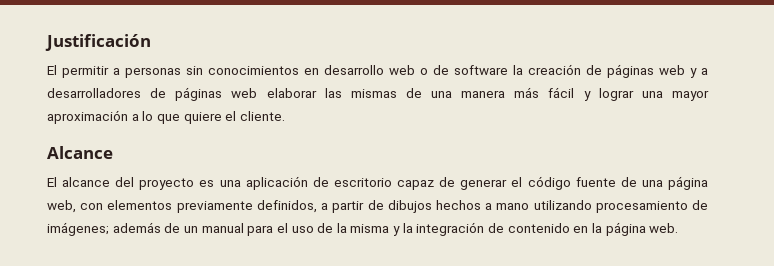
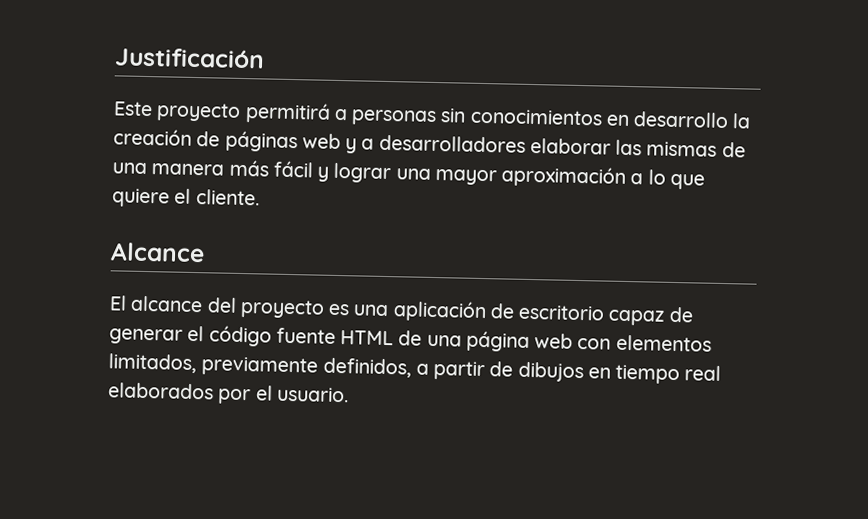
[47,65,109,78] El permitir -> [113,101,331,124] Este proyecto permitirá
[389,65,508,75] web o de software -> (730, 120) none
[150,87,258,101] de páginas web -> (526, 143) none
(616, 182) none -> [340,330,395,346] HTML
[47,200,76,213] web, -> [534,333,574,349] web
(173, 205) none -> [108,353,197,374] limitados,
[435,200,708,213] [47,222,679,236] hechos a mano utilizando procesamiento de imágenes; además de un manual para el uso de la misma y la integración de contenido en la página web. -> [587,364,722,385] [108,382,349,405] en tiempo real elaborados por el usuario.

